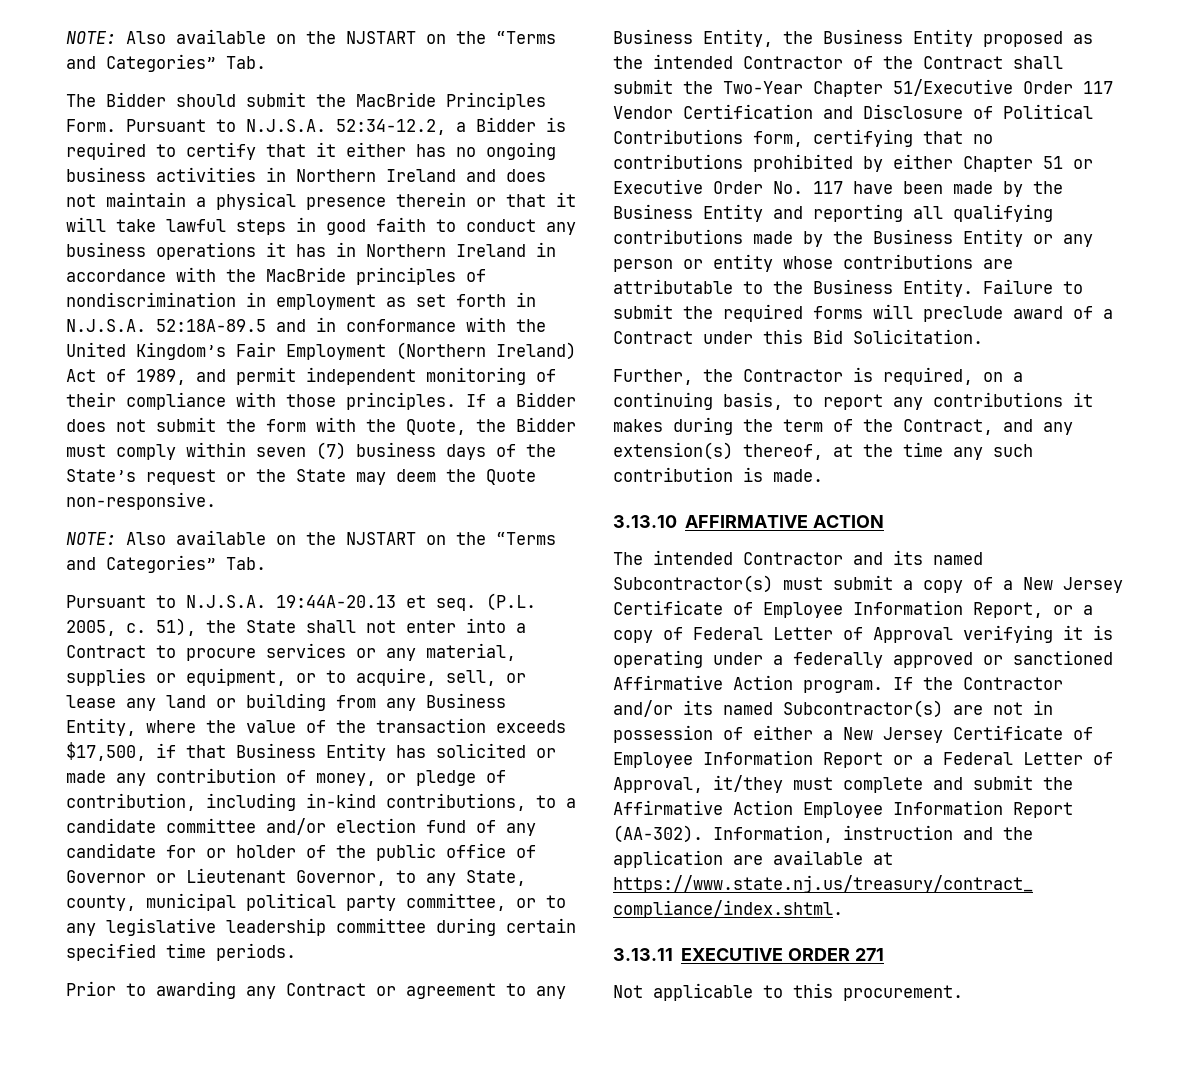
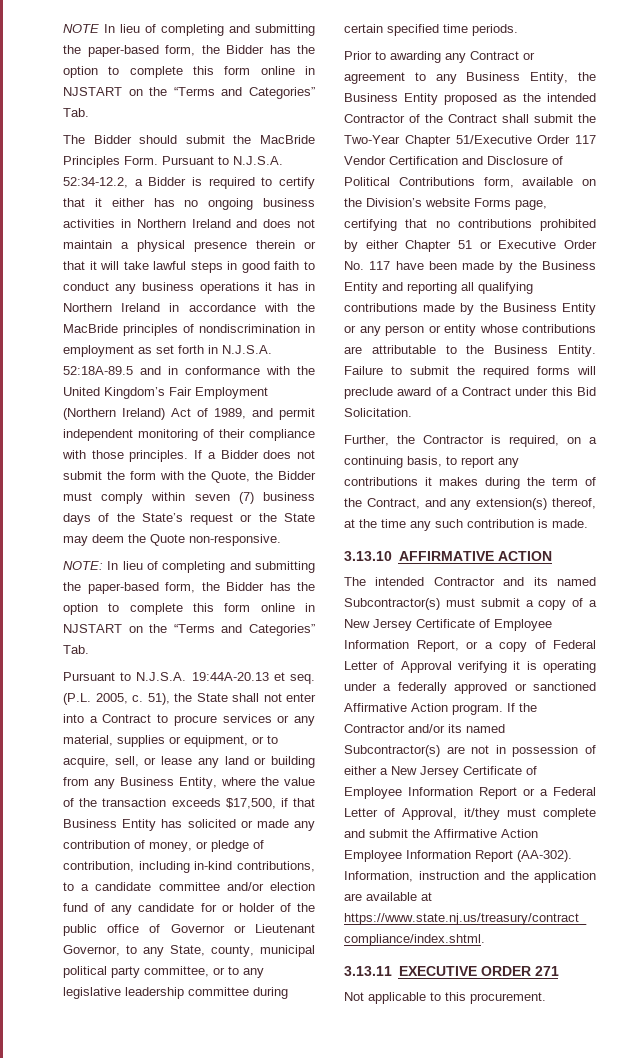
[66,29,336,44] NOTE: Also available on the -> [63,24,315,36] [63,45,315,57] [63,66,315,78] NOTE In lieu of completing and submitting the paper-based form, the Bidder has the option to complete this form online in
[126,530,336,545] Also available on the -> [107,561,315,573] [63,582,315,594] [63,603,315,615] In lieu of completing and submitting the paper-based form, the Bidder has the option to complete this form online in
(803, 139) none -> [522,177,596,186] [344,198,547,210] available on the Division’s website Forms page,

